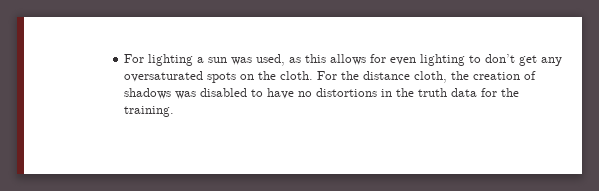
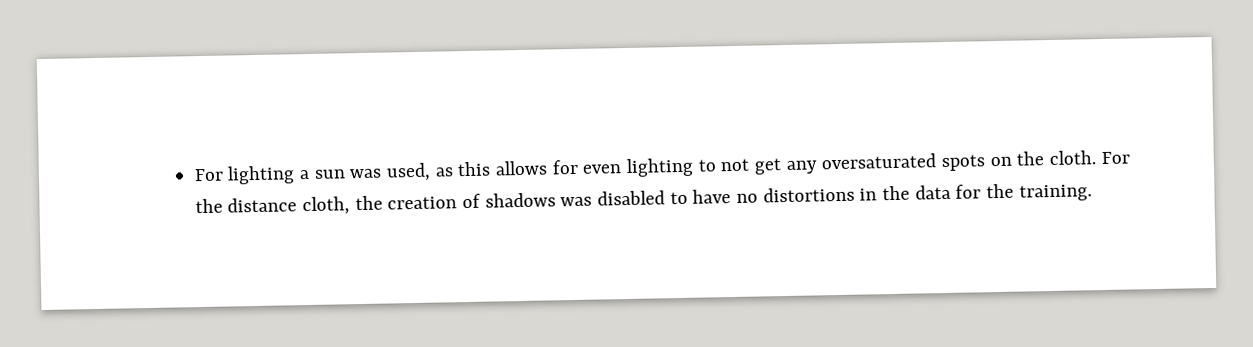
[485,54,516,63] don’t -> [720,158,750,172] not
[418,88,448,97] truth -> (911, 193) none

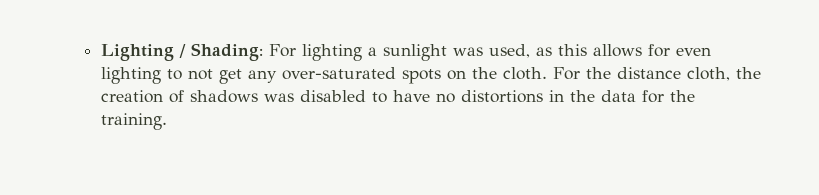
(193, 175) none -> [101,43,264,61] Lighting / Shading:
[313,169,346,179] sun -> [383,44,448,61] sunlight
[821,153,937,170] oversaturated -> [282,67,397,80] over-saturated

